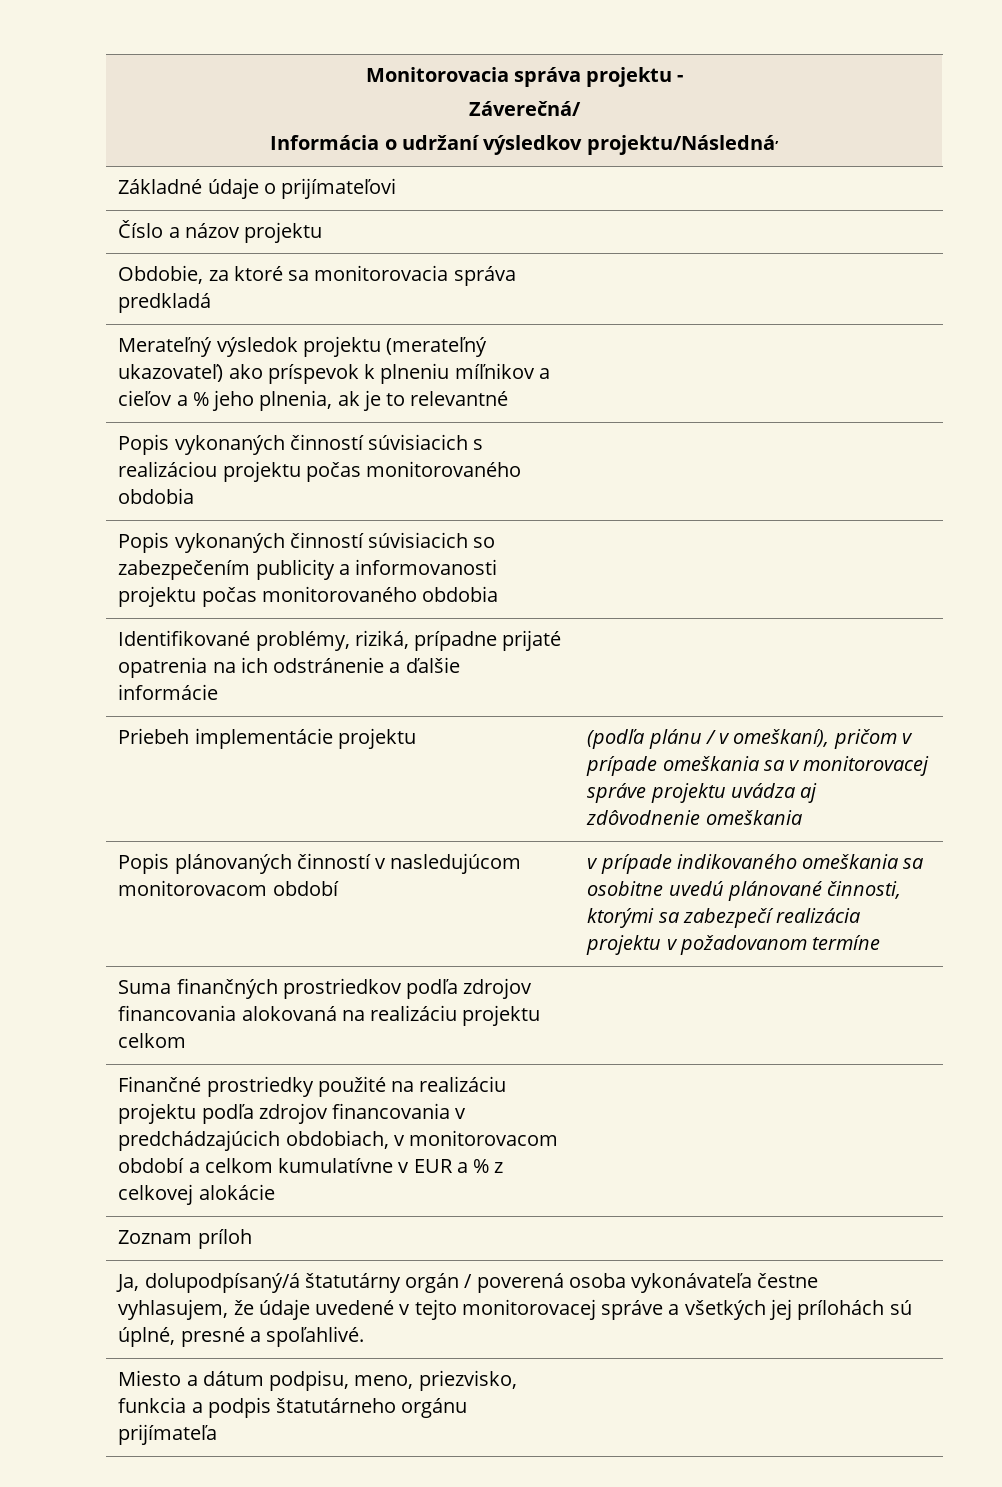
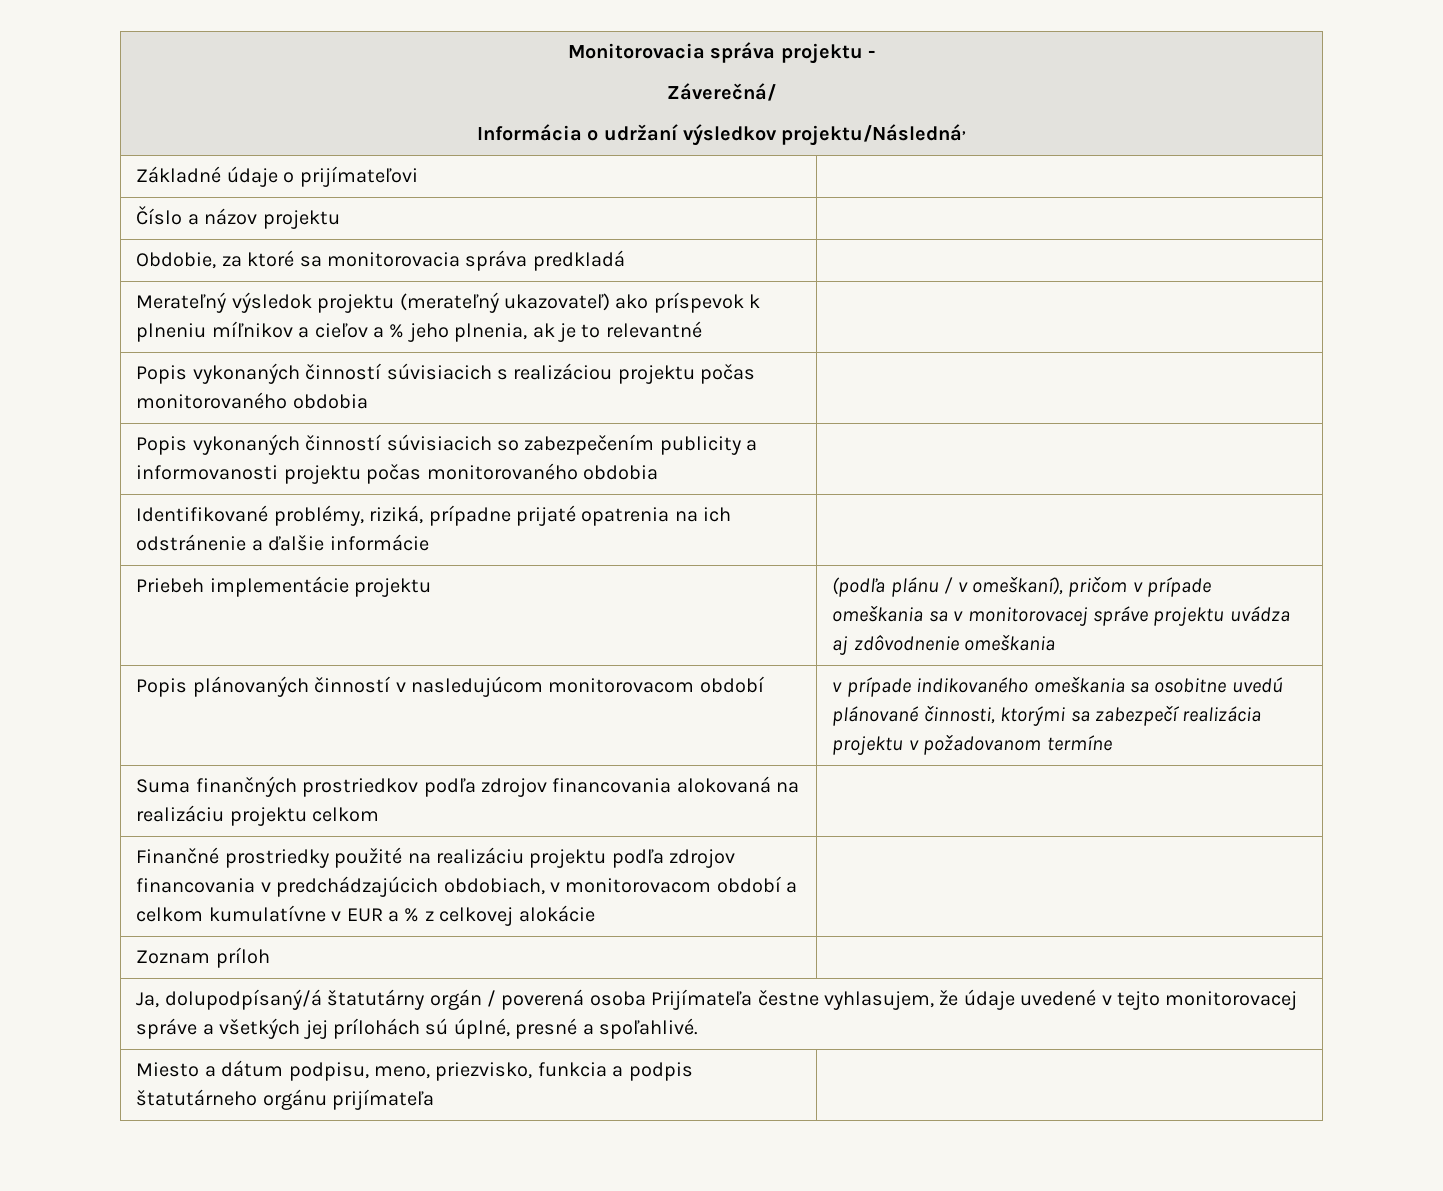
[631,1273,753,1293] vykonávateľa -> [651,989,753,1010] Prijímateľa

